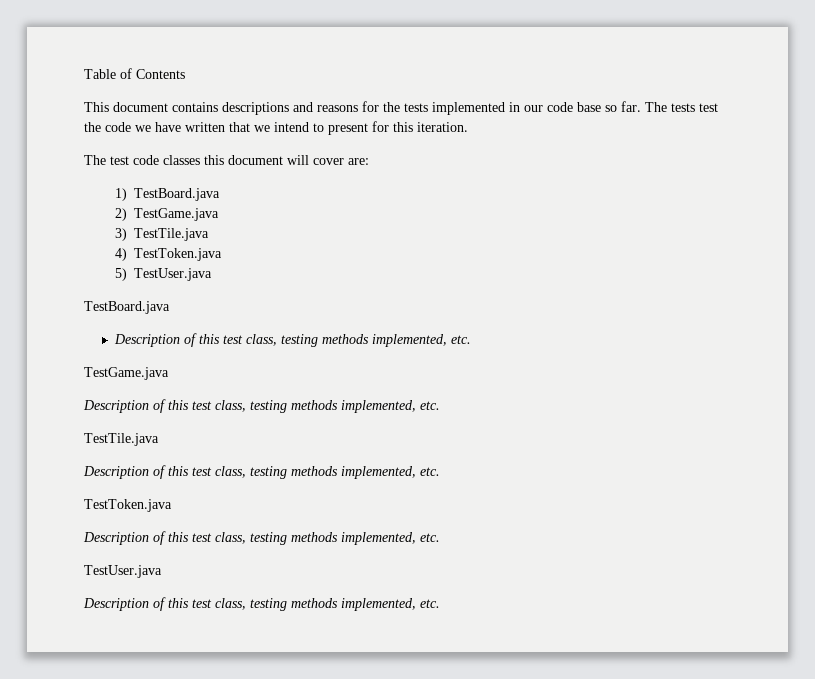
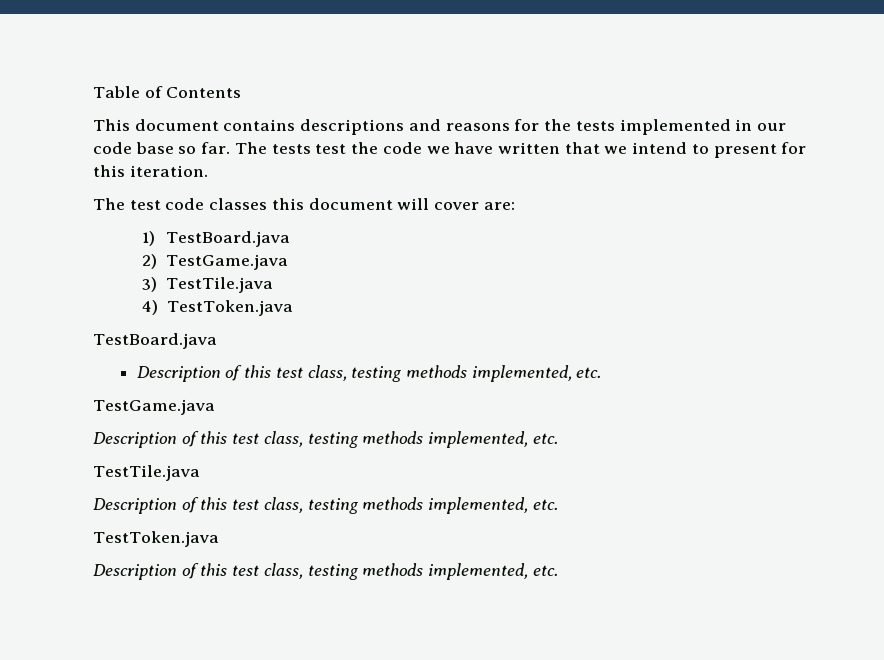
[114,268,212,281] // 5) TestUser.java -> (293, 308) none
[84,565,162,578] [83,597,440,611] // TestUser.java // Description of this test class, testing methods implemented, etc. -> (558, 570) none

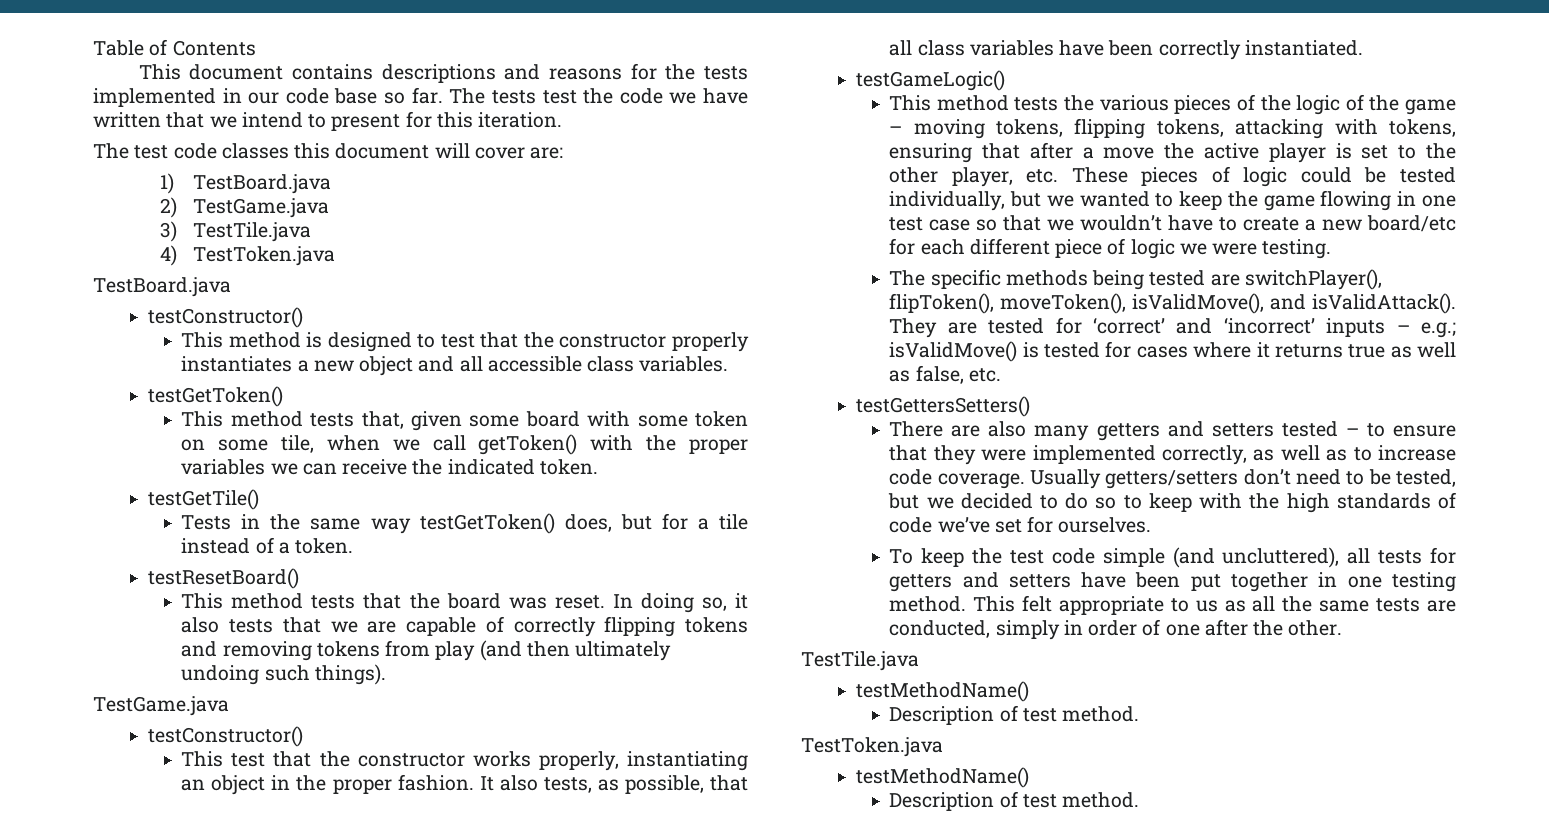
[136,365,602,382] [93,399,215,415] [93,431,558,448] [93,465,200,481] [93,497,558,514] [93,531,219,547] [93,563,558,580] Description of this test class, testing methods implemented, etc. // TestGame.java // Description of this test class, testing methods implemented, etc. // TestTile.java // Description of this test class, testing methods implemented, etc. // TestToken.java // Description of this test class, testing methods implemented, etc. -> [147,307,303,328] [181,332,750,352] [181,356,729,376] [147,386,283,407] [181,411,748,431] [181,434,748,455] [181,459,598,475] [147,489,259,510] [181,513,749,534] [181,537,354,554] [147,568,299,589] [181,593,748,613] [181,616,748,637] [181,640,672,661] [181,664,386,685] [93,696,229,716] [147,726,303,747] [181,751,748,771] [181,774,748,795] [889,40,1363,60] [855,70,1005,91] [889,94,1456,115] [889,118,1456,139] [889,142,1456,163] [889,166,1456,187] [889,190,1456,211] [889,215,1457,232] [889,238,1332,259] [889,269,1382,290] [889,293,1456,314] [889,317,1456,338] [889,341,1456,362] [889,365,1001,384] [855,396,1030,417] [889,421,1456,441] [889,445,1456,465] [889,469,1456,489] [888,492,1456,513] [889,516,1152,533] [889,547,1456,568] [889,572,1456,592] [889,595,1456,615] [889,619,1343,640] [801,651,919,671] [855,681,1029,702] [889,705,1140,725] [801,737,943,757] [855,767,1029,788] [889,791,1140,811] testConstructor() // This method is designed to test that the constructor properly instantiates a new object and all accessible class variables. // testGetToken() // This method tests that, given some board with some token on some tile, when we call getToken() with the proper variables we can receive the indicated token. // testGetTile() // Tests in the same way testGetToken() does, but for a tile instead of a token. // testResetBoard() // This method tests that the board was reset. In doing so, it also tests that we are capable of correctly flipping tokens and removing tokens from play (and then ultimately undoing such things). // TestGame.java // testConstructor() // This test that the constructor works properly, instantiating an object in the proper fashion. It also tests, as possible, that all class variables have been correctly instantiated. // testGameLogic() // This method tests the various pieces of the logic of the game – moving tokens, flipping tokens, attacking with tokens, ensuring that after a move the active player is set to the other player, etc. These pieces of logic could be tested individually, but we wanted to keep the game flowing in one test case so that we wouldn’t have to create a new board/etc for each different piece of logic we were testing. // The specific methods being tested are switchPlayer(), flipToken(), moveToken(), isValidMove(), and isValidAttack(). They are tested for ‘correct’ and ‘incorrect’ inputs – e.g.; isValidMove() is tested for cases where it returns true as well as false, etc. // testGettersSetters() // There are also many getters and setters tested – to ensure that they were implemented correctly, as well as to increase code coverage. Usually getters/setters don’t need to be tested, but we decided to do so to keep with the high standards of code we’ve set for ourselves. // To keep the test code simple (and uncluttered), all tests for getters and setters have been put together in one testing method. This felt appropriate to us as all the same tests are conducted, simply in order of one after the other. // TestTile.java // testMethodName() // Description of test method. // TestToken.java // testMethodName() // Description of test method.

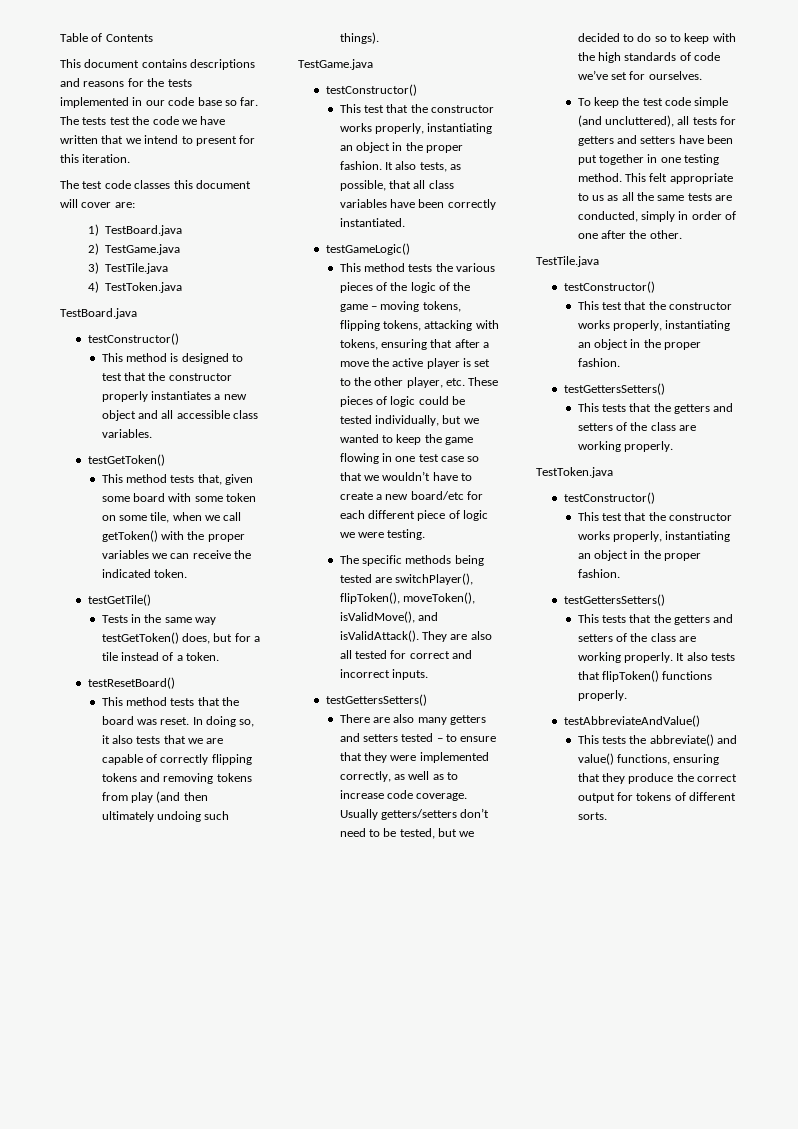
[988,317,1456,338] [889,341,1456,362] [889,365,1001,384] tested for ‘correct’ and ‘incorrect’ inputs – e.g.; isValidMove() is tested for cases where it returns true as well as false, etc. -> [470,631,492,640] [339,650,473,659] [339,669,428,680] also all tested for correct and incorrect inputs.
[855,681,1029,702] [889,705,1140,725] [801,737,943,757] [855,767,1029,788] [889,791,1140,811] testMethodName() // Description of test method. // TestToken.java // testMethodName() // Description of test method. -> [563,281,655,293] [577,301,733,310] [577,320,731,331] [577,339,702,350] [577,358,620,367] [563,383,665,395] [577,403,734,414] [577,422,697,431] [577,441,673,452] [536,467,613,478] [563,492,655,504] [577,512,733,521] [577,531,731,542] [577,550,702,561] [577,569,620,578] [563,594,665,606] [577,614,734,625] [577,633,697,642] [577,652,736,663] [577,670,713,682] [577,690,627,701] [563,715,700,727] [577,734,738,746] [577,753,720,765] [577,773,738,784] [577,792,737,803] [577,812,607,820] testConstructor() // This test that the constructor works properly, instantiating an object in the proper fashion. // testGettersSetters() // This tests that the getters and setters of the class are working properly. // TestToken.java // testConstructor() // This test that the constructor works properly, instantiating an object in the proper fashion. // testGettersSetters() // This tests that the getters and setters of the class are working properly. It also tests that flipToken() functions properly. // testAbbreviateAndValue() // This tests the abbreviate() and value() functions, ensuring that they produce the correct output for tokens of different sorts.

